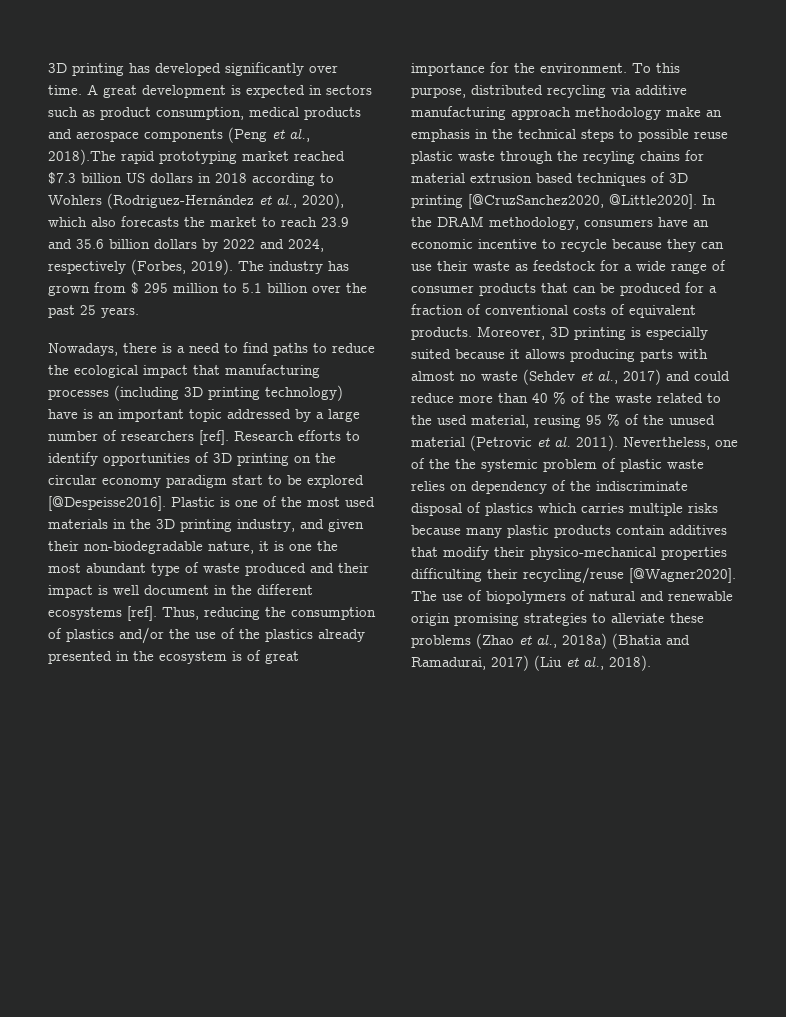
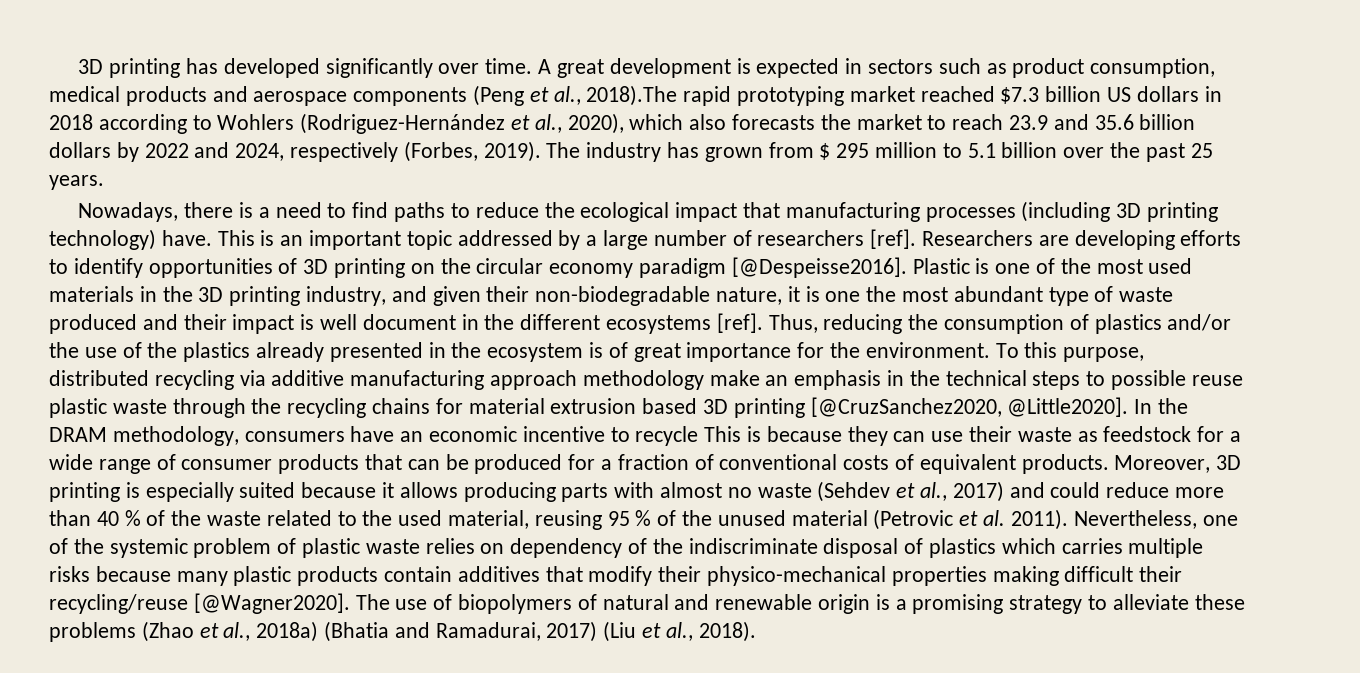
[48,409,78,419] have -> [161,230,255,246] have. This
[234,431,294,441] Research -> [922,230,1175,250] Researchers are developing
[232,475,364,488] start to be explored -> (727, 268) none
[583,151,635,164] recyling -> [287,398,367,418] recycling
[577,172,665,186] techniques of -> (698, 406) none
(607, 245) none -> [704,426,762,442] This is
[455,459,476,469] the -> (104, 546) none
[411,568,482,582] difficulting -> [992,566,1134,586] making difficult
[454,613,587,626] promising strategies -> [875,594,1083,614] is a promising strategy

